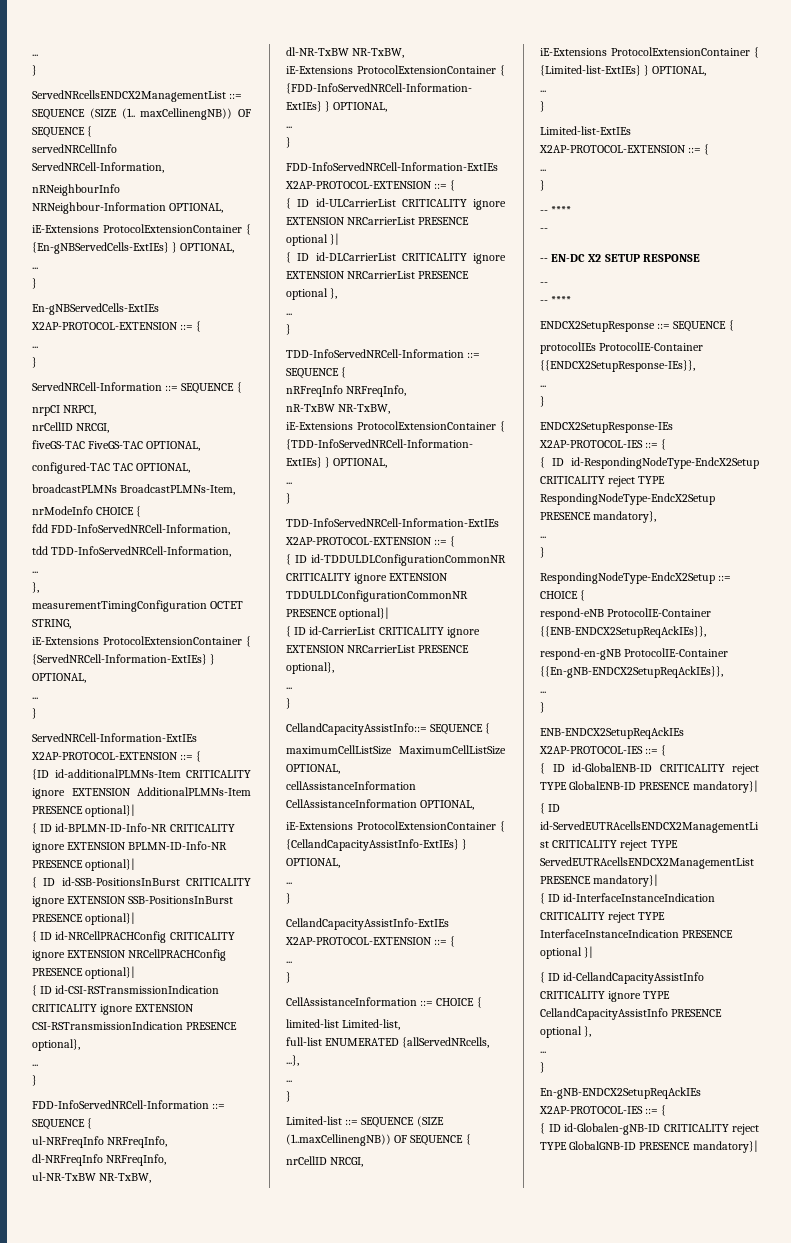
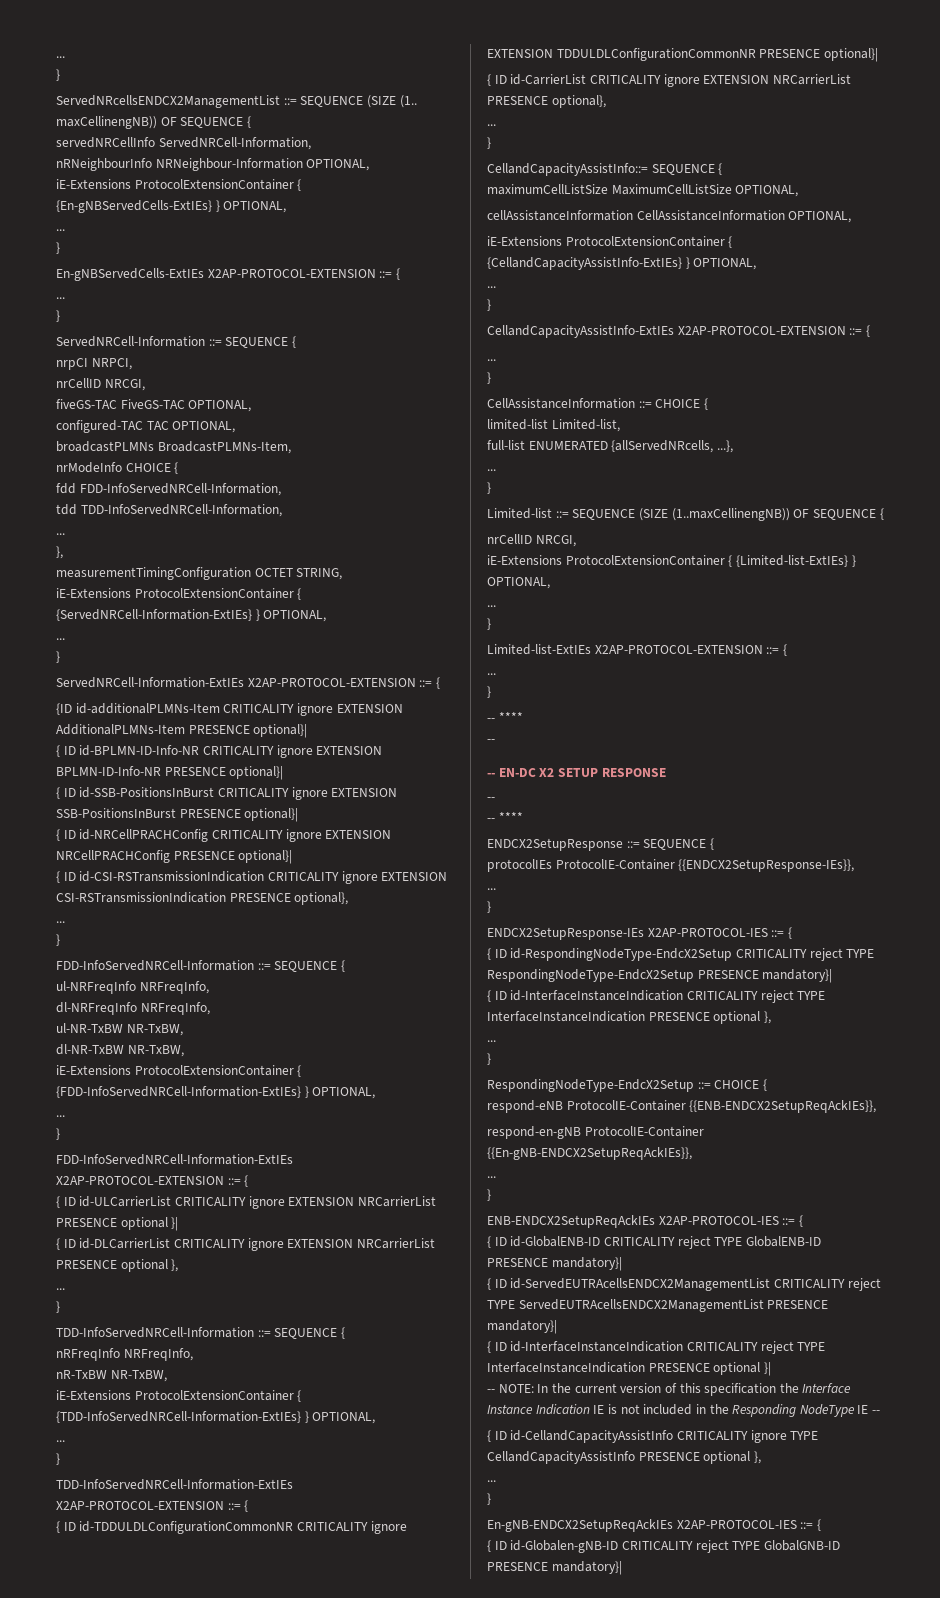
[593,511,657,523] mandatory}, -> [762,969,833,983] [487,990,826,1003] [487,1011,771,1024] mandatory}| // { ID id-InterfaceInstanceIndication CRITICALITY reject TYPE InterfaceInstanceIndication PRESENCE optional },
(594, 952) none -> [487,1383,852,1396] [487,1404,881,1417] // -- NOTE: In the current version of this specification the Interface Instance Indication IE is not included in the Responding NodeType IE --

